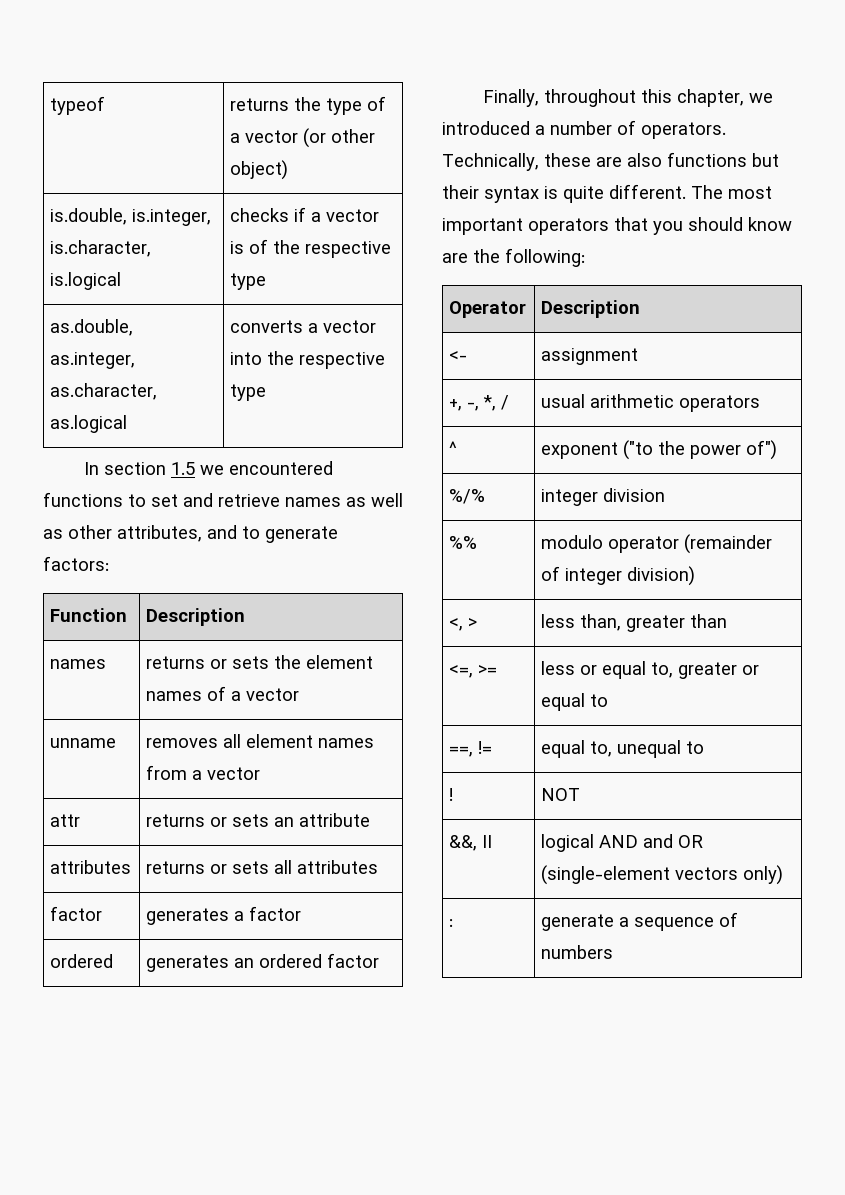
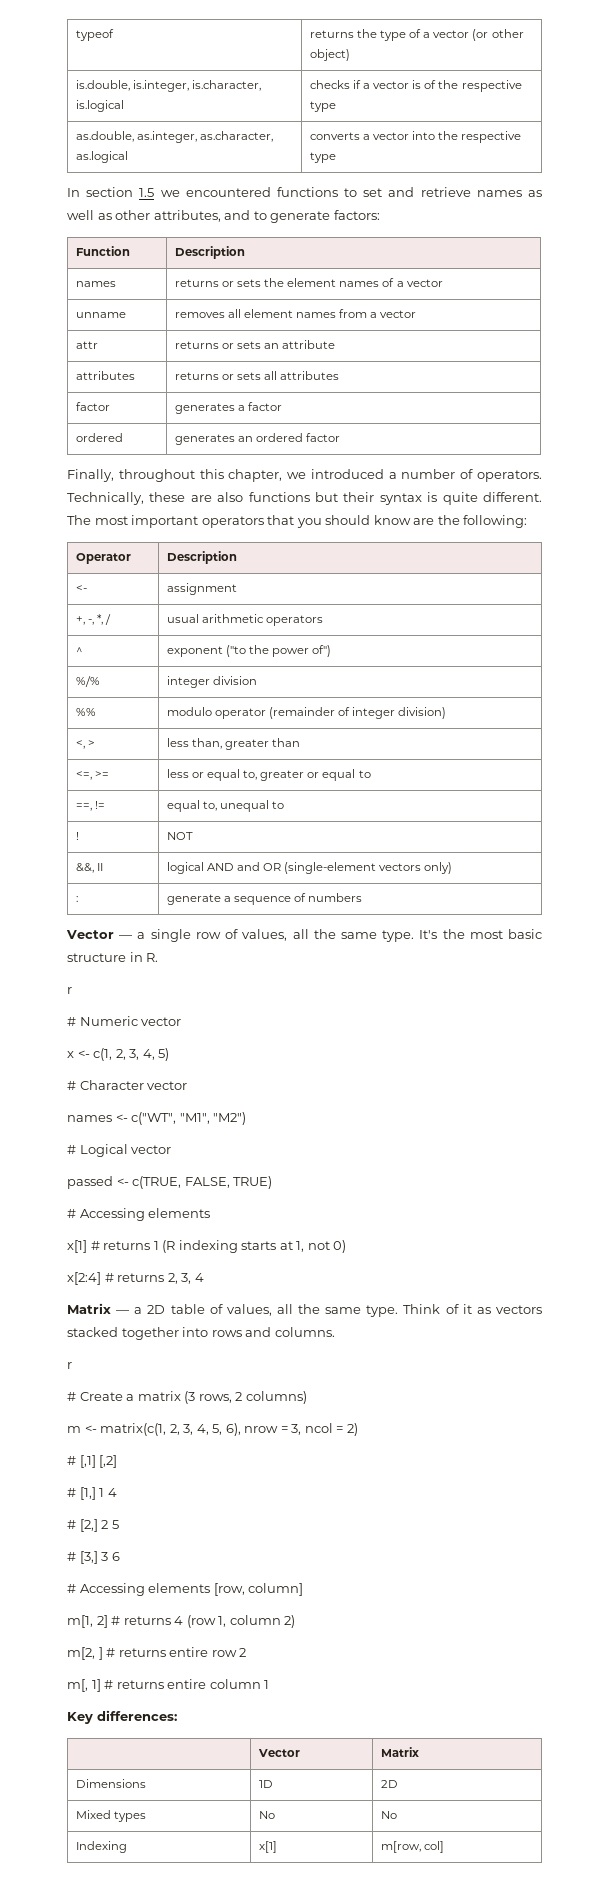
(614, 952) none -> [66,929,543,942] [67,952,159,962] [67,987,72,994] [67,1016,182,1026] [67,1048,170,1061] [67,1080,188,1090] [67,1112,247,1125] [67,1144,172,1157] [67,1176,273,1189] [67,1208,211,1221] [67,1240,347,1253] [67,1272,204,1285] [67,1303,542,1317] [67,1327,335,1340] [67,1362,72,1369] [67,1391,307,1404] [67,1423,358,1436] [67,1455,118,1468] [67,1487,117,1500] [67,1519,119,1532] [67,1551,120,1564] [67,1583,304,1596] [67,1615,296,1628] [67,1647,247,1660] [67,1679,270,1692] [67,1710,177,1724] [257,1749,300,1757] [380,1747,419,1757] [75,1779,146,1788] [258,1780,273,1788] [380,1780,398,1788] [75,1810,146,1822] [258,1811,275,1819] [380,1811,397,1819] [75,1841,127,1853] [258,1841,277,1853] [380,1841,444,1853] // Vector — a single row of values, all the same type. It's the most basic structure in R. // r // # Numeric vector // x <- c(1, 2, 3, 4, 5) // # Character vector // names <- c("WT", "M1", "M2") // # Logical vector // passed <- c(TRUE, FALSE, TRUE) // # Accessing elements // x[1] # returns 1 (R indexing starts at 1, not 0) // x[2:4] # returns 2, 3, 4 // Matrix — a 2D table of values, all the same type. Think of it as vectors stacked together into rows and columns. // r // # Create a matrix (3 rows, 2 columns) // m <- matrix(c(1, 2, 3, 4, 5, 6), nrow = 3, ncol = 2) // # [,1] [,2] // # [1,] 1 4 // # [2,] 2 5 // # [3,] 3 6 // # Accessing elements [row, column] // m[1, 2] # returns 4 (row 1, column 2) // m[2, ] # returns entire row 2 // m[, 1] # returns entire column 1 // Key differences: // | Vector | Matrix // Dimensions | 1D | 2D // Mixed types | No | No // Indexing | x[1] | m[row, col]

